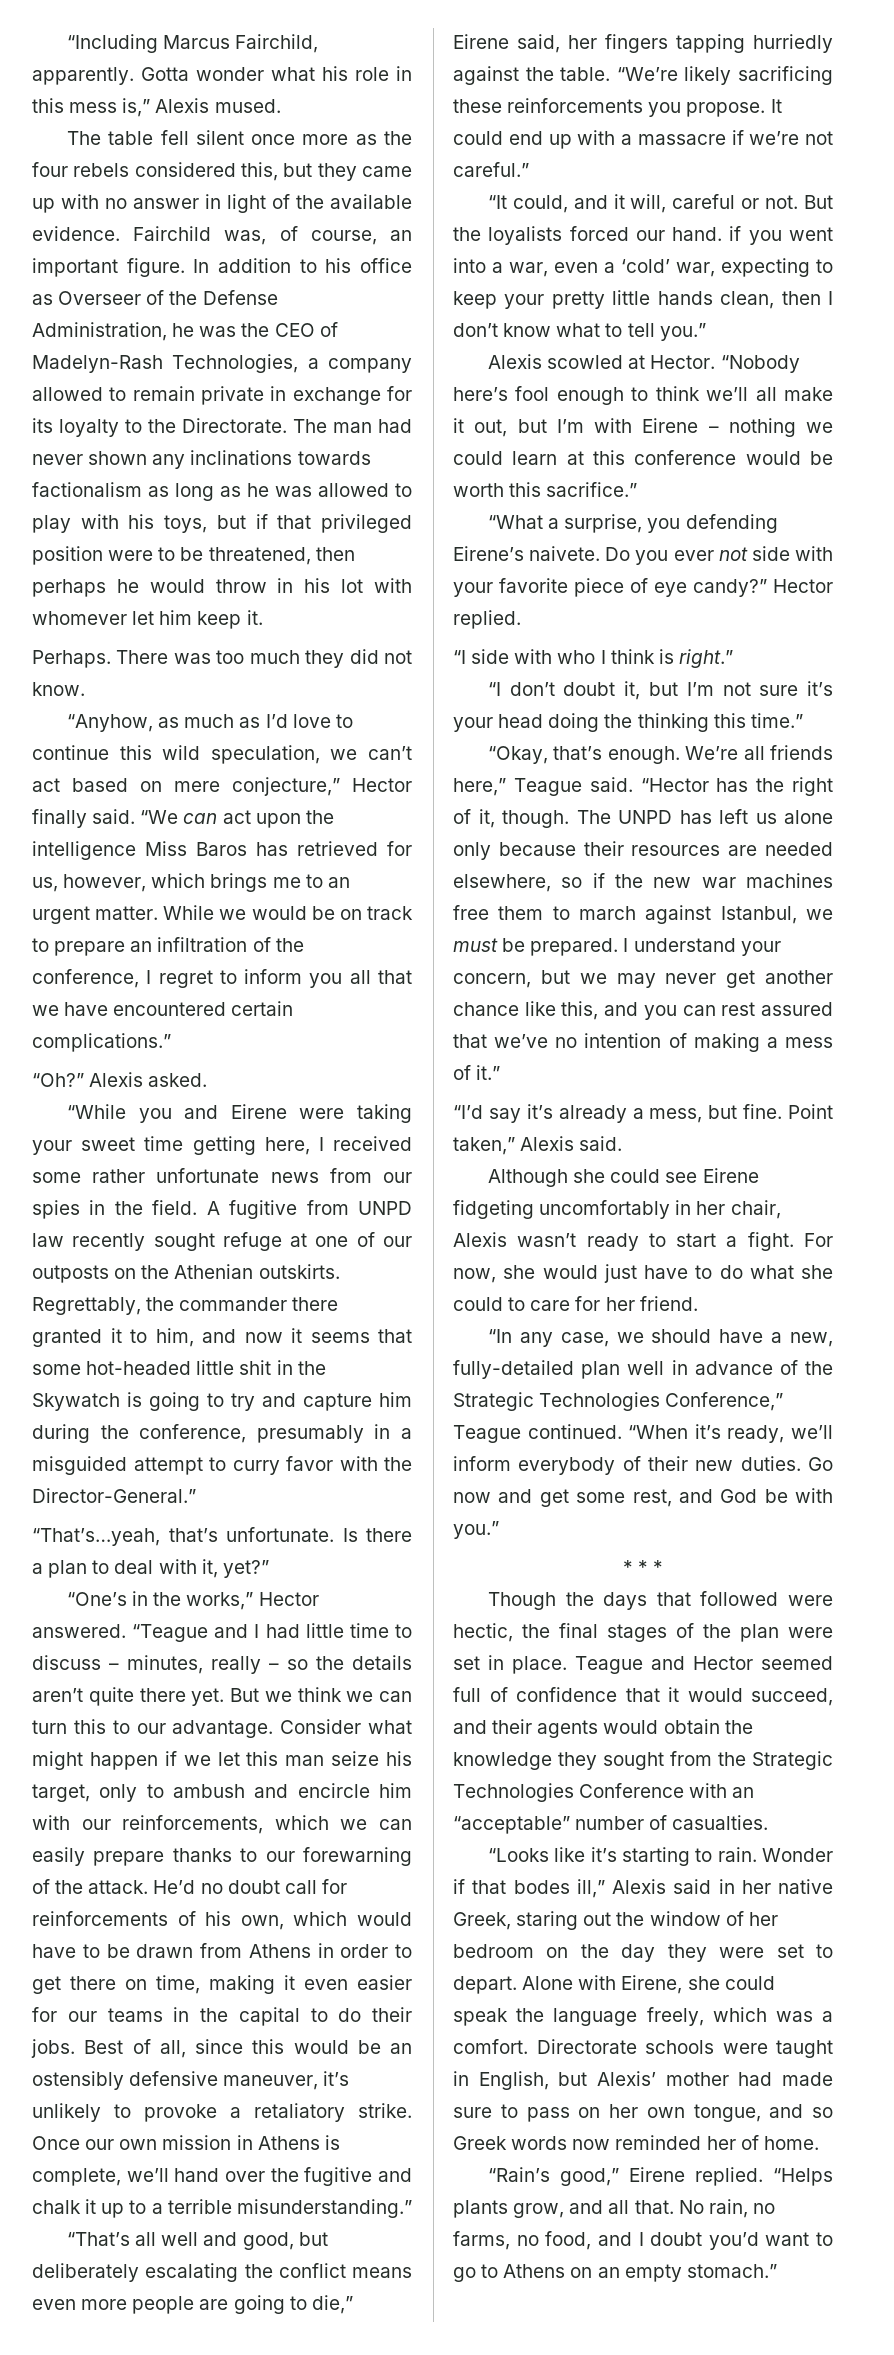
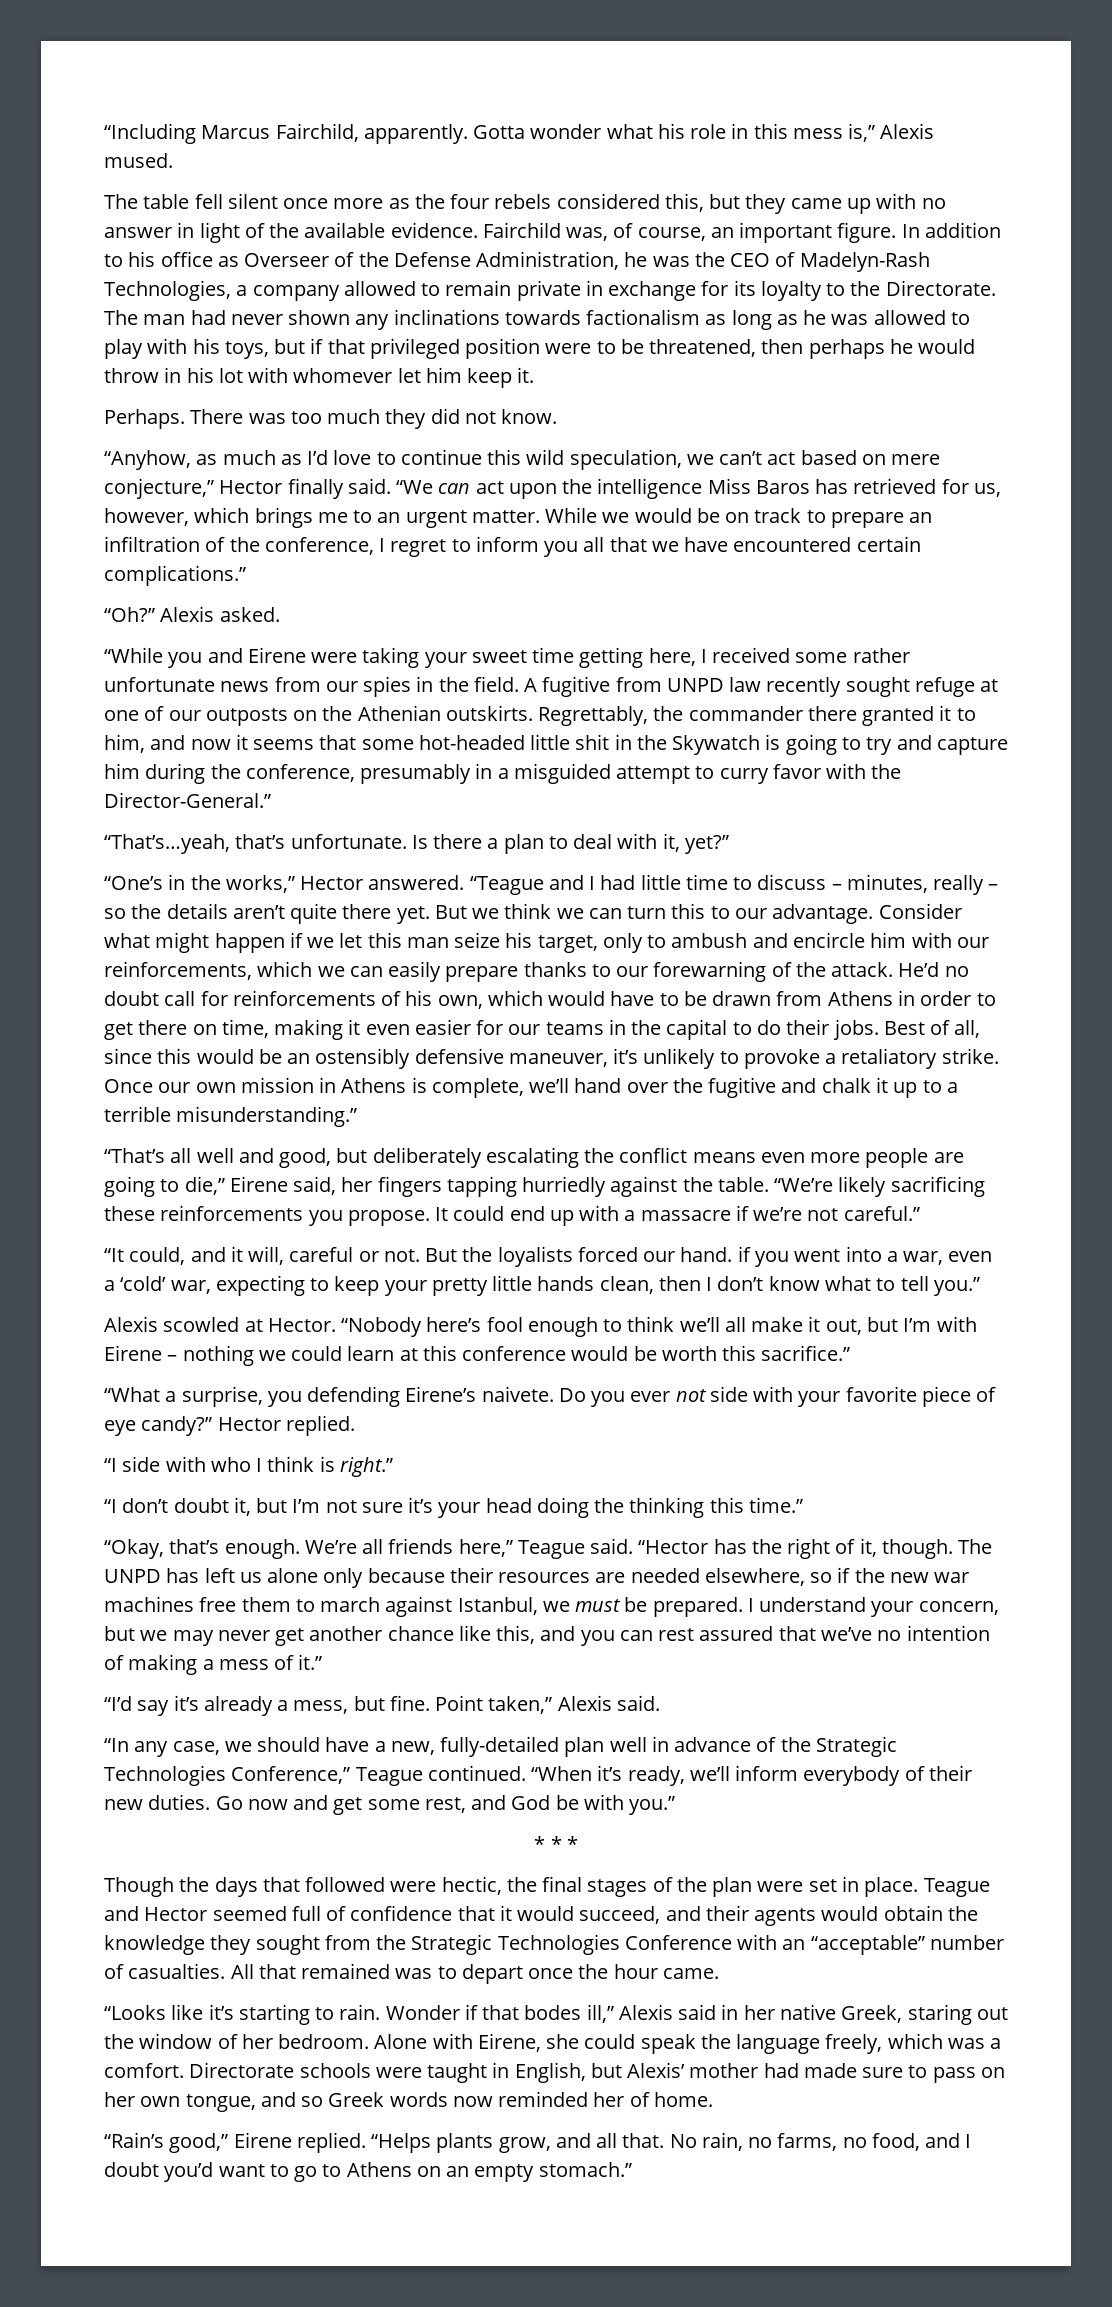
[487,1168,759,1187] [453,1200,781,1219] [453,1232,833,1251] [453,1264,833,1283] [453,1296,698,1311] // Although she could see Eirene fidgeting uncomfortably in her chair, Alexis wasn’t ready to start a fight. For now, she would just have to do what she could to care for her friend. -> (660, 1703) none
(769, 1822) none -> [230,1963,719,1984] All that remained was to depart once the hour came.
[453,1944,833,1962] [453,1976,517,1994] bedroom on the day they were set to depart. -> [278,2034,370,2049] bedroom.

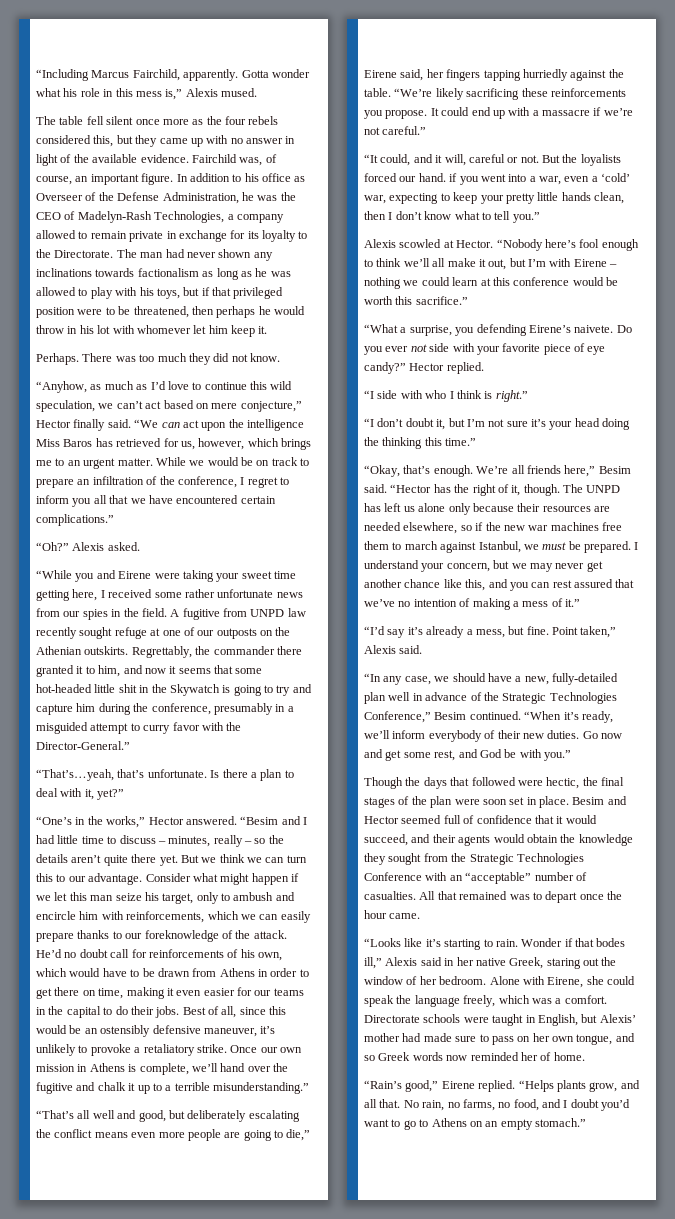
[469,876,544,895] “Teague -> [240,816,279,825] “Besim
[956,937,989,948] our -> (124, 915) none
[653,961,767,982] forewarning -> [144,930,219,942] foreknowledge
[517,1540,585,1559] Teague -> [598,466,631,474] Besim
[355,1767,423,1786] Teague -> [434,712,467,720] Besim
[534,1836,578,1851] // * * * -> (571, 755) none
(804, 1886) none -> [482,799,507,805] soon
[923,1878,991,1897] Teague -> [572,797,605,805] Besim

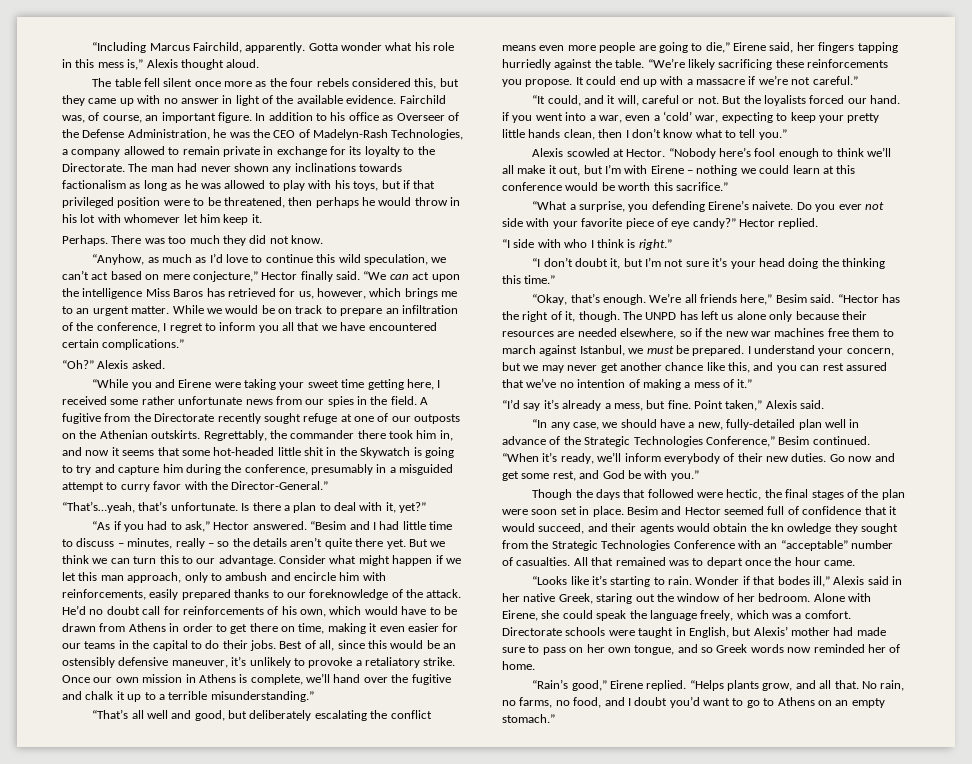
[221,88,257,97] mused. -> [180,59,260,70] thought aloud.
[250,608,306,617] UNPD law -> [133,413,215,422] the Directorate
[36,665,121,677] granted it to him, -> [389,430,453,441] took him in,
[36,816,146,828] “One’s in the works,” -> [92,521,211,532] “As if you had to ask,”
[115,892,194,904] seize his target, -> [127,572,182,583] approach,
[207,911,311,923] [36,933,74,942] which we can easily prepare -> [149,589,231,600] easily prepared
[578,834,633,846] knowledge -> [771,523,832,534] kn owledge

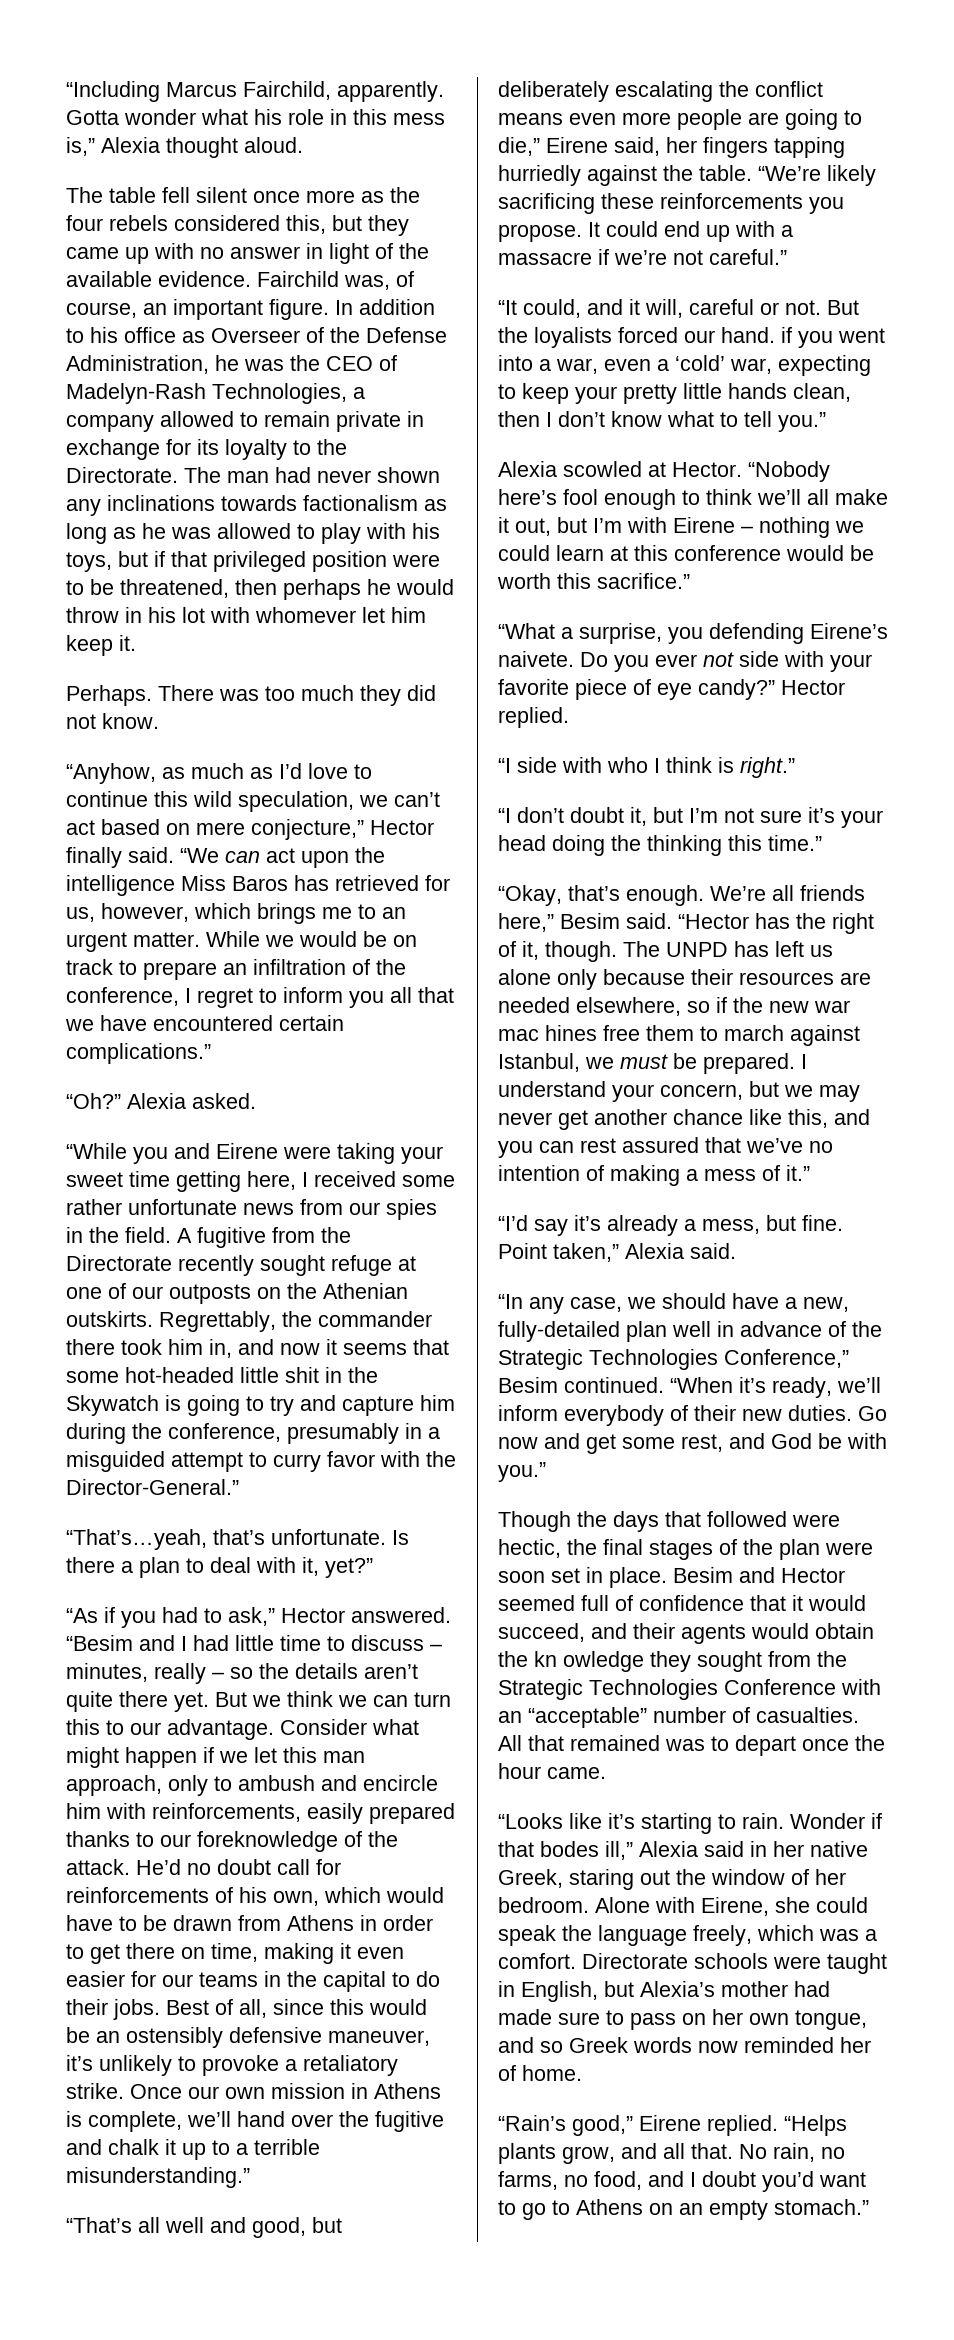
[146,59,178,68] Alexis -> [101,137,160,153] Alexia
[97,360,129,369] Alexis -> [127,1093,186,1109] Alexia
[532,148,564,157] Alexis -> [498,461,557,477] Alexia
[774,328,825,337] machines -> [498,1025,597,1041] mac hines
[765,400,797,409] Alexis -> [625,1243,684,1259] Alexia
[833,576,865,585] Alexis -> [639,1841,698,1857] Alexia
[753,626,788,636] Alexis’ -> [640,1981,715,1997] Alexia’s

